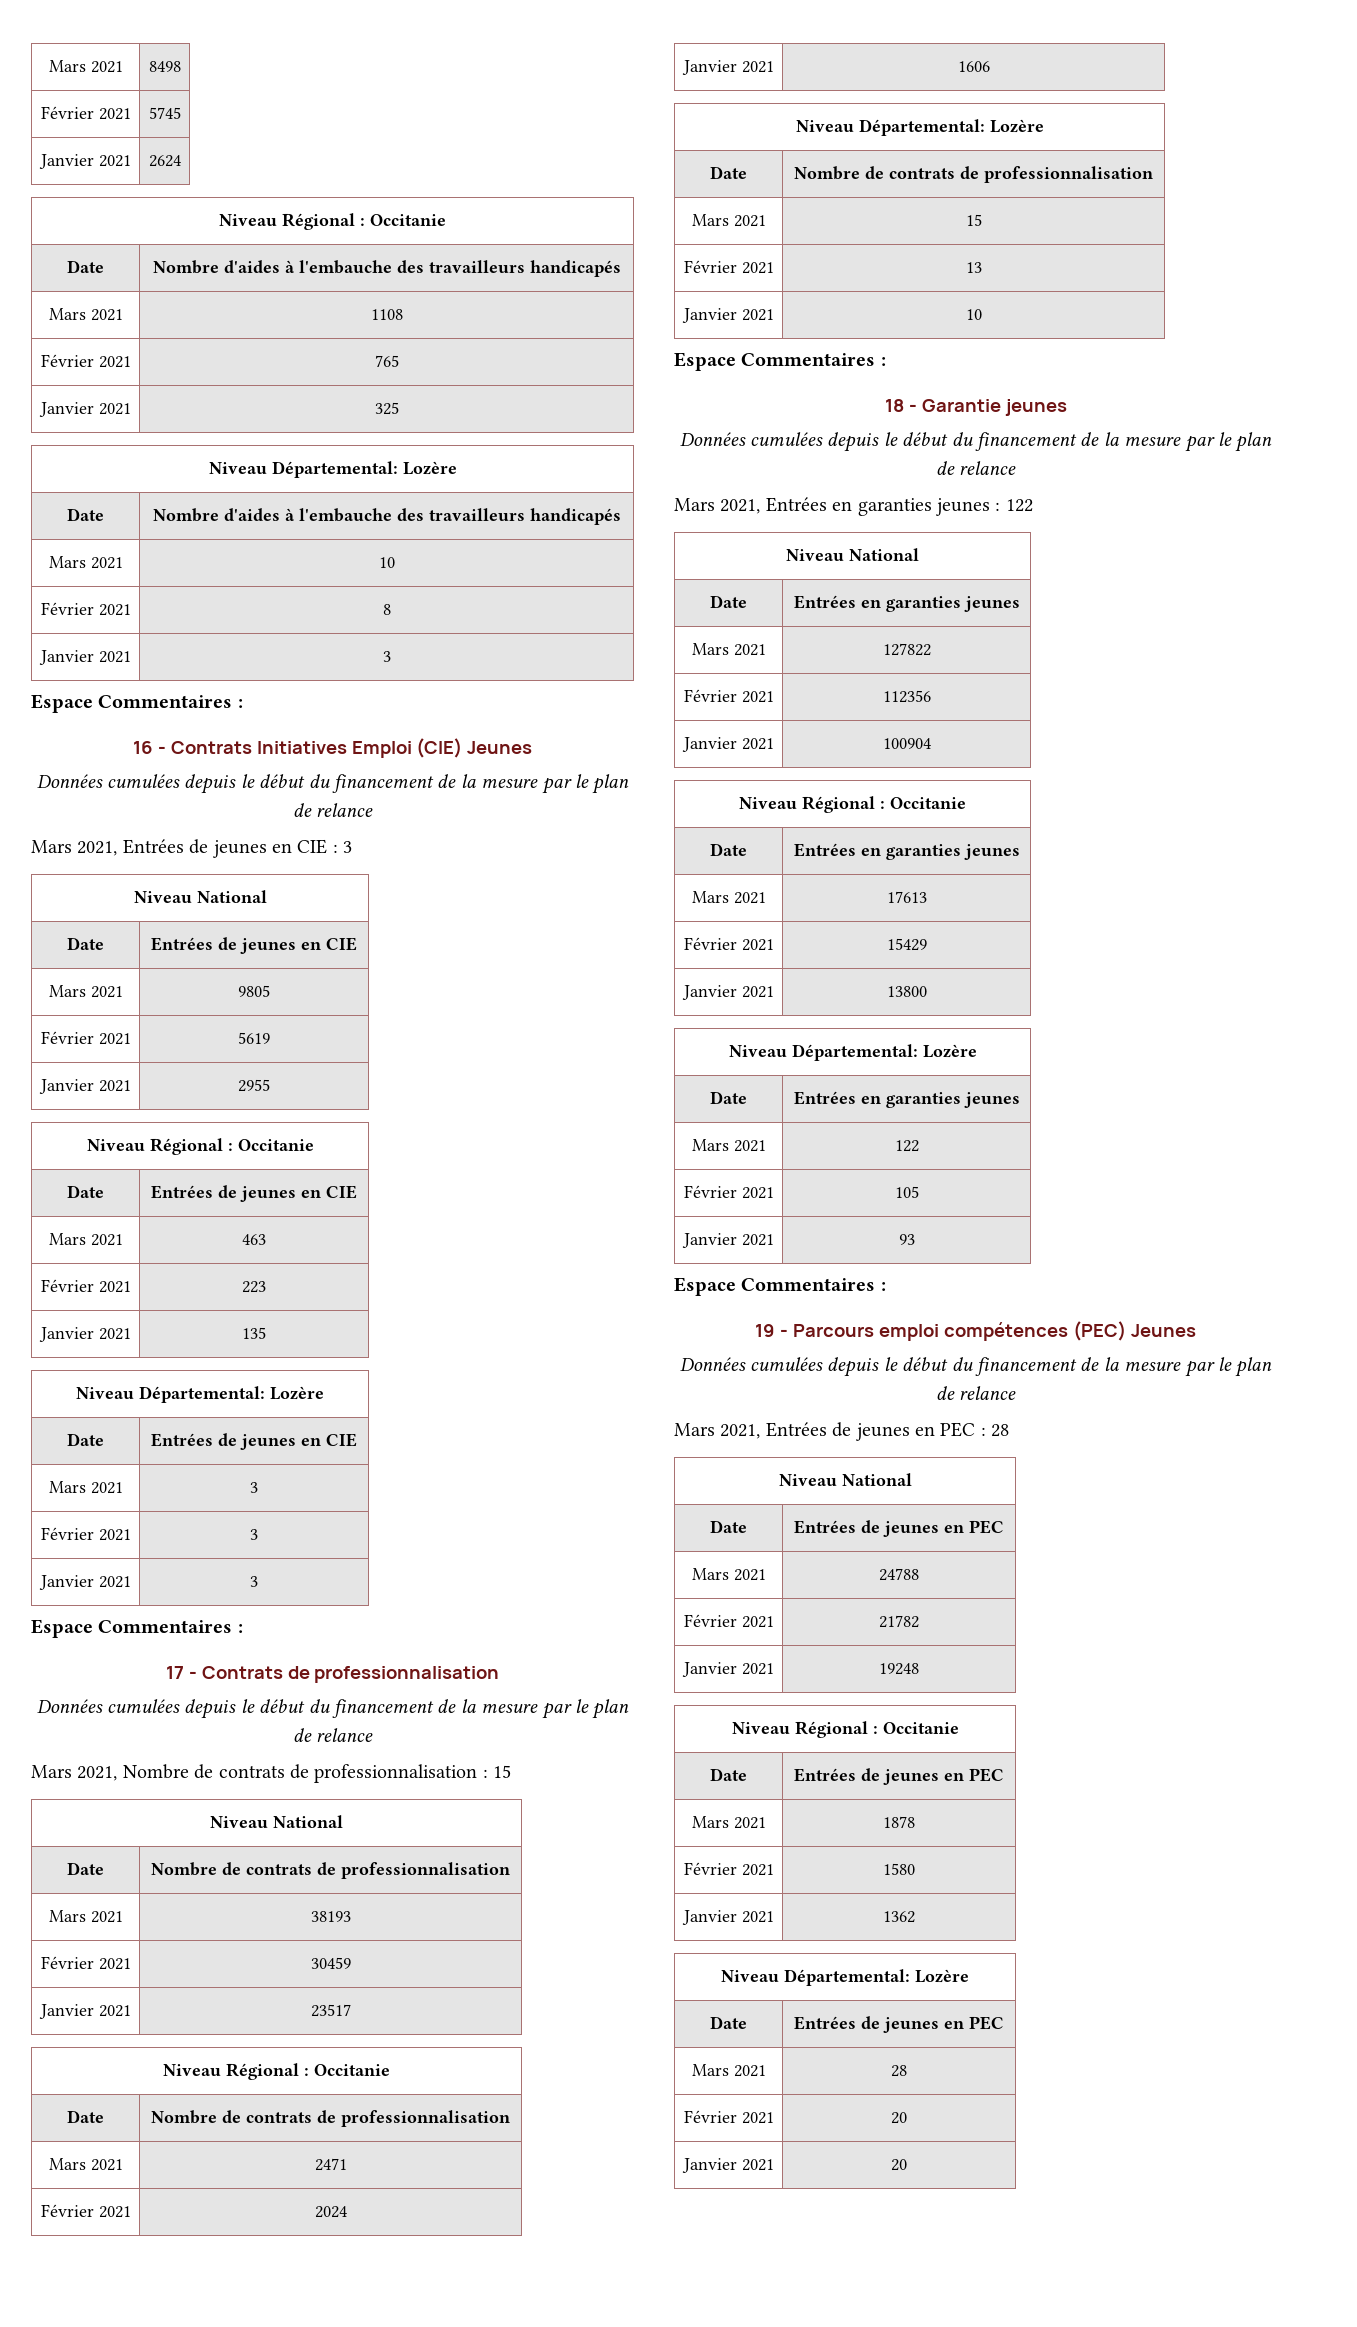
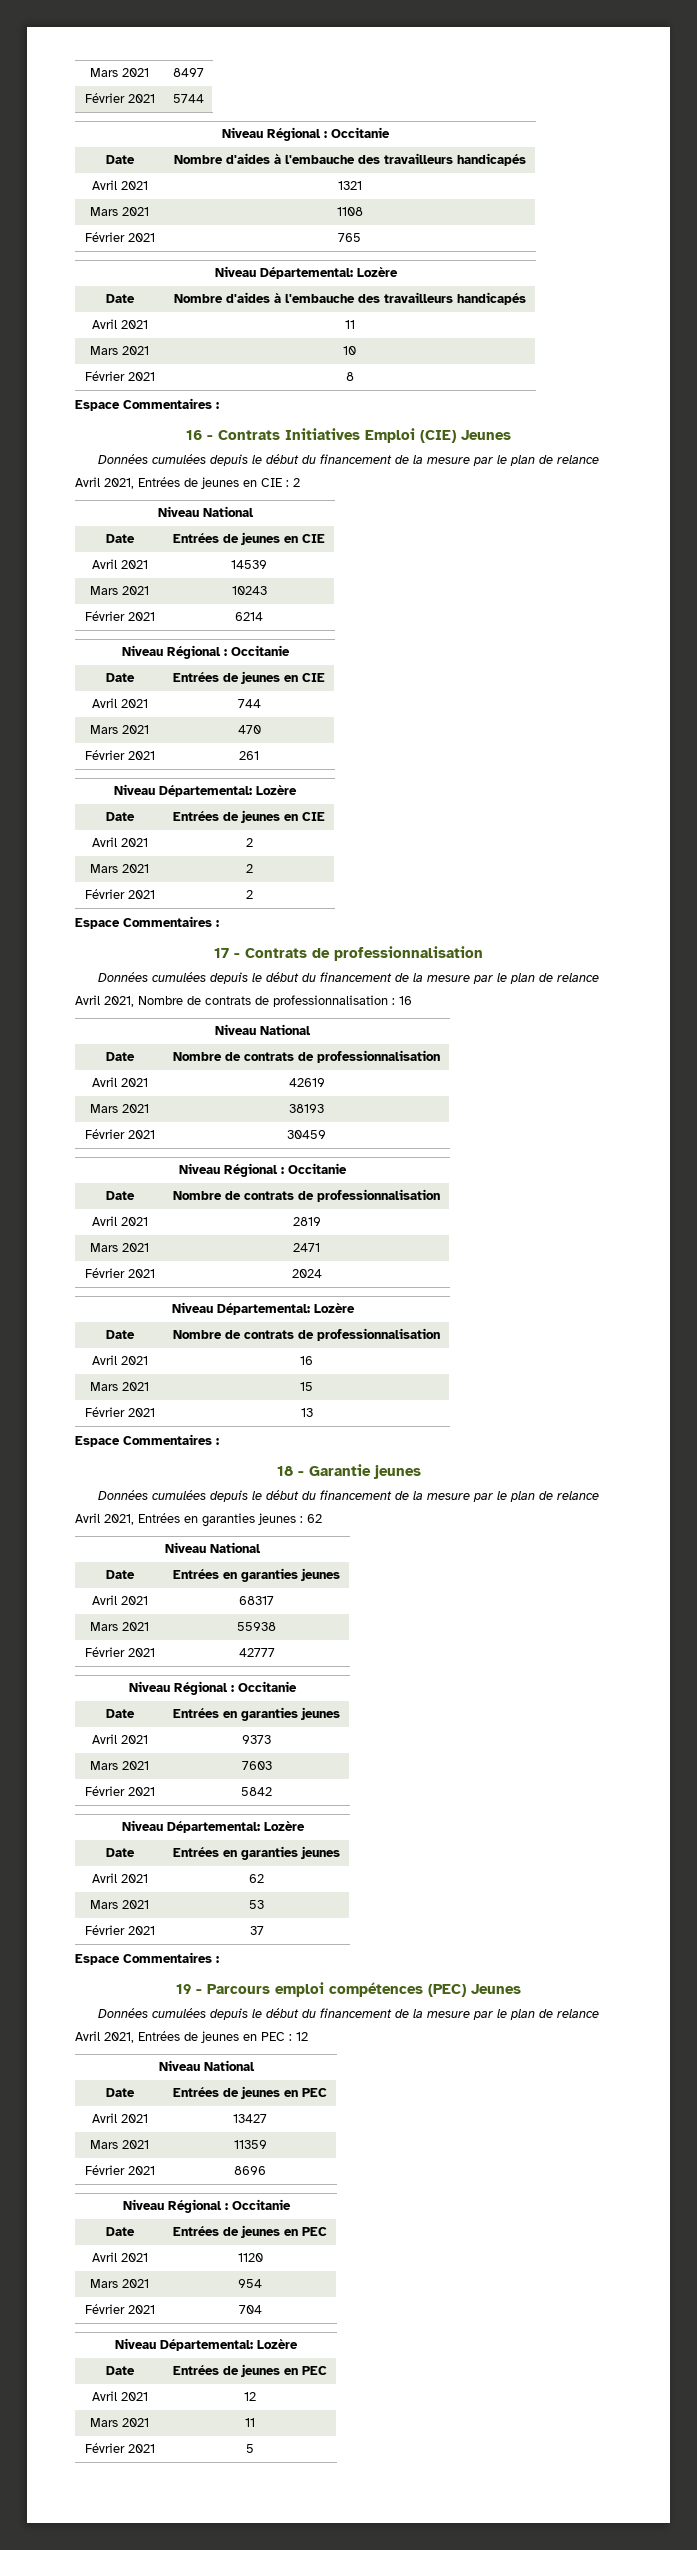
[48,60,123,73] [148,61,181,72] [40,106,131,120] [148,107,181,119] [38,154,131,169] [148,155,181,167] Mars 2021 | 8498 // Février 2021 | 5745 // Janvier 2021 | 2624 -> [90,68,149,77] [172,68,204,77] [84,93,155,103] [172,94,204,103] Mars 2021 | 8497 // Février 2021 | 5744
(621, 268) none -> [91,180,148,190] [337,181,362,190] // Avril 2021 | 1321
[38,402,131,417] [374,402,399,415] // Janvier 2021 | 325 -> (361, 237) none
(621, 516) none -> [91,319,148,329] [344,320,355,329] // Avril 2021 | 11
[38,650,131,665] [382,651,391,662] // Janvier 2021 | 3 -> (354, 376) none
[31,840,72,853] Mars -> [75,477,100,487] Avril
[343,841,353,853] 3 -> [293,478,300,487] 2
[48,985,123,998] [238,985,270,997] [40,1031,131,1045] [238,1032,270,1044] [38,1079,131,1094] [238,1079,270,1092] // Mars 2021 | 9805 // Février 2021 | 5619 // Janvier 2021 | 2955 -> [91,559,148,569] [230,560,267,569] [90,586,149,595] [231,586,267,595] [84,611,155,621] [234,612,263,621] // Avril 2021 | 14539 // Mars 2021 | 10243 // Février 2021 | 6214
[48,1233,123,1246] [242,1234,266,1245] [40,1279,131,1293] [242,1281,266,1293] [38,1327,131,1342] [242,1327,266,1339] // Mars 2021 | 463 // Février 2021 | 223 // Janvier 2021 | 135 -> [91,698,148,708] [237,699,261,708] [90,725,149,734] [237,725,261,734] [84,750,155,760] [238,751,259,760] // Avril 2021 | 744 // Mars 2021 | 470 // Février 2021 | 261
[48,1481,123,1494] [250,1482,258,1493] [40,1527,131,1541] [250,1529,258,1540] [38,1575,131,1590] [250,1576,258,1587] // Mars 2021 | 3 // Février 2021 | 3 // Janvier 2021 | 3 -> [91,837,148,847] [245,838,253,847] [90,864,149,873] [245,864,253,873] [84,889,155,899] [245,890,253,899] // Avril 2021 | 2 // Mars 2021 | 2 // Février 2021 | 2
[31,1765,72,1778] Mars -> [75,995,100,1005] Avril
[493,1765,512,1778] 15 -> [399,996,412,1005] 16
(511, 1870) none -> [91,1077,148,1087] [288,1078,325,1087] // Avril 2021 | 42619
[38,2004,131,2019] [310,2004,351,2017] // Janvier 2021 | 23517 -> (326, 1134) none
(511, 2118) none -> [91,1216,148,1226] [292,1217,321,1226] // Avril 2021 | 2819
[681,60,774,75] [957,61,990,72] // Janvier 2021 | 1606 -> (322, 1273) none
(1153, 174) none -> [91,1355,148,1365] [300,1356,313,1365] // Avril 2021 | 16
[681,308,774,323] [965,309,982,320] // Janvier 2021 | 10 -> (313, 1412) none
[674,498,715,511] Mars -> [75,1513,100,1523] Avril
[1005,499,1033,512] 122 -> [307,1514,322,1523] 62
[691,643,766,656] [882,643,931,656] [683,689,774,703] [882,690,931,703] [681,737,774,752] [882,738,931,749] // Mars 2021 | 127822 // Février 2021 | 112356 // Janvier 2021 | 100904 -> [91,1595,148,1605] [238,1596,274,1605] [90,1622,149,1631] [236,1622,276,1631] [84,1647,155,1657] [238,1648,275,1657] // Avril 2021 | 68317 // Mars 2021 | 55938 // Février 2021 | 42777
[691,891,766,904] [886,891,927,903] [683,937,774,951] [886,938,927,951] [681,985,774,1000] [886,986,927,997] // Mars 2021 | 17613 // Février 2021 | 15429 // Janvier 2021 | 13800 -> [91,1734,148,1744] [241,1735,271,1744] [90,1761,149,1770] [241,1761,272,1770] [84,1786,155,1796] [240,1787,272,1796] // Avril 2021 | 9373 // Mars 2021 | 7603 // Février 2021 | 5842
[691,1139,766,1152] [894,1140,919,1152] [683,1185,774,1199] [894,1186,919,1198] [681,1233,774,1248] [898,1234,915,1245] // Mars 2021 | 122 // Février 2021 | 105 // Janvier 2021 | 93 -> [91,1873,148,1883] [248,1874,264,1883] [90,1900,149,1909] [248,1900,264,1909] [84,1925,155,1935] [249,1926,264,1935] // Avril 2021 | 62 // Mars 2021 | 53 // Février 2021 | 37
[674,1423,715,1436] Mars -> [75,2031,100,2041] Avril
[991,1424,1010,1437] 28 -> [296,2032,308,2041] 12
[691,1568,766,1581] [879,1568,919,1581] [683,1614,774,1628] [879,1615,919,1628] [681,1662,774,1677] [879,1663,919,1675] // Mars 2021 | 24788 // Février 2021 | 21782 // Janvier 2021 | 19248 -> [91,2113,148,2123] [232,2114,267,2123] [90,2140,149,2149] [233,2140,267,2149] [84,2165,155,2175] [233,2166,266,2175] // Avril 2021 | 13427 // Mars 2021 | 11359 // Février 2021 | 8696
[691,1816,766,1829] [883,1816,915,1828] [683,1862,774,1876] [883,1863,915,1875] [681,1910,774,1925] [883,1911,915,1923] // Mars 2021 | 1878 // Février 2021 | 1580 // Janvier 2021 | 1362 -> [91,2252,148,2262] [237,2253,263,2262] [90,2279,149,2288] [237,2279,262,2288] [84,2304,155,2314] [238,2305,262,2314] // Avril 2021 | 1120 // Mars 2021 | 954 // Février 2021 | 704
[691,2064,766,2077] [891,2065,907,2077] [683,2110,774,2124] [891,2112,907,2124] [681,2158,774,2173] [891,2159,907,2171] // Mars 2021 | 28 // Février 2021 | 20 // Janvier 2021 | 20 -> [91,2391,148,2401] [243,2392,256,2401] [90,2418,149,2427] [244,2418,255,2427] [84,2443,155,2453] [245,2444,254,2453] // Avril 2021 | 12 // Mars 2021 | 11 // Février 2021 | 5

